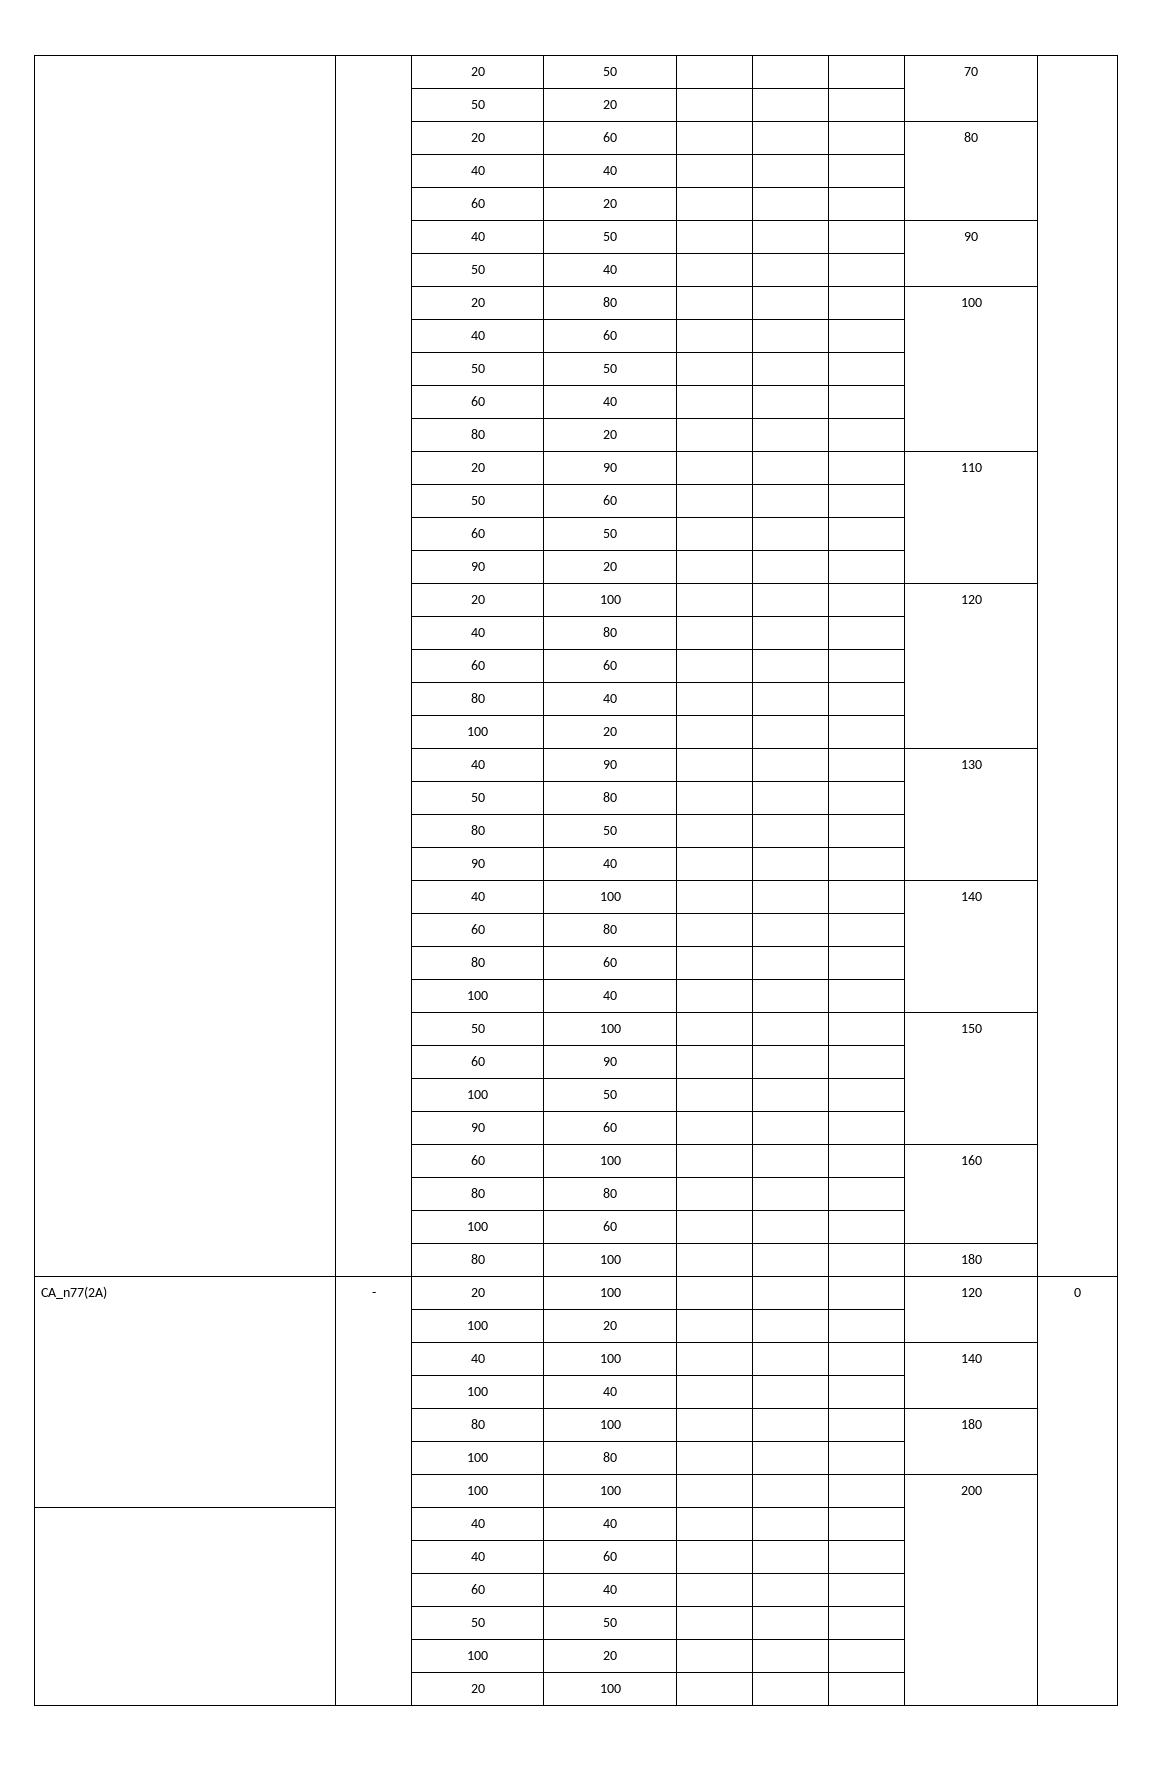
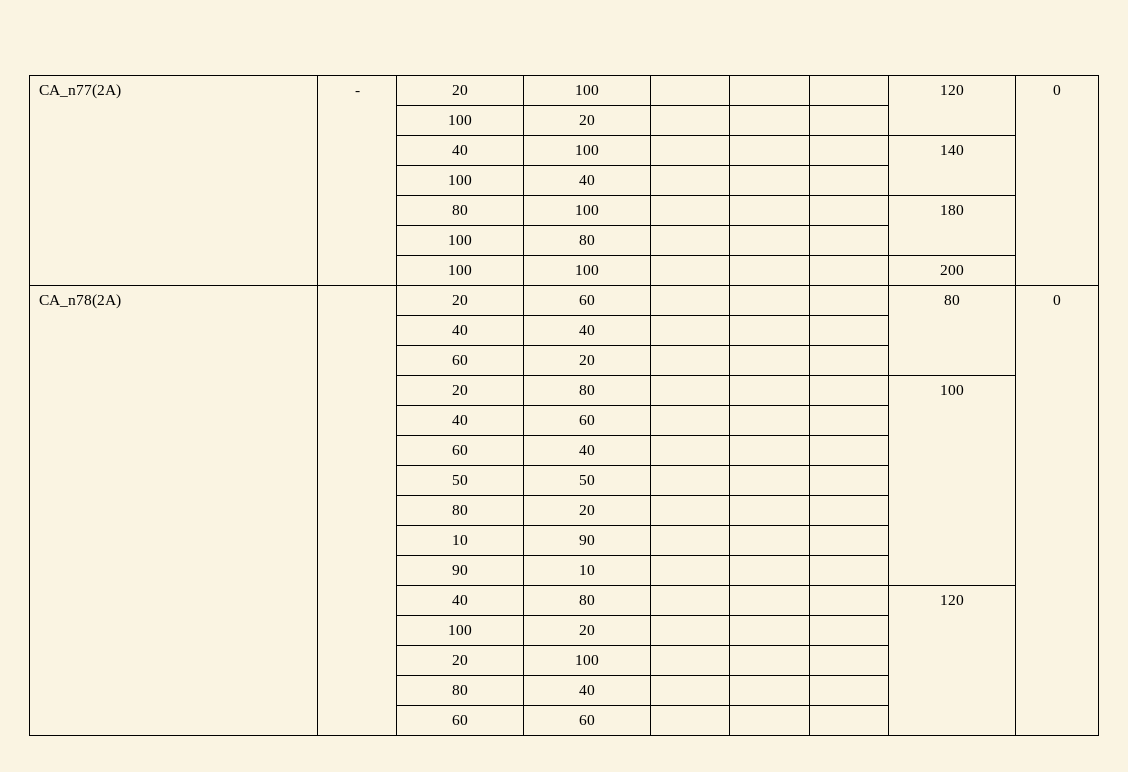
[470,67,485,76] [603,67,617,76] [964,67,978,76] [470,100,485,109] [603,100,617,109] [470,133,485,142] [603,132,617,142] [964,132,978,142] [470,166,485,175] [603,166,617,175] [470,198,485,208] [603,199,617,208] [470,232,485,241] [603,232,617,241] [964,232,978,241] [470,265,485,274] [603,265,617,274] [470,298,485,307] [603,297,617,307] [960,298,982,307] [470,331,485,340] [603,330,617,340] [470,364,485,373] [603,364,617,373] [470,396,485,406] [603,397,617,406] [470,429,485,439] [603,430,617,439] [470,463,485,472] [603,463,617,472] [960,463,982,472] [470,496,485,505] [603,495,617,505] [470,528,485,538] [603,529,617,538] [470,562,485,571] [603,562,617,571] [470,595,485,604] [599,595,621,604] [960,595,982,604] [470,628,485,637] [603,627,617,637] [470,660,485,670] [603,660,617,670] [470,693,485,703] [603,694,617,703] [467,727,488,736] [603,727,617,736] [470,760,485,769] [603,760,617,769] [960,760,982,769] [470,793,485,802] [603,792,617,802] [470,825,485,835] [603,826,617,835] [470,859,485,868] [603,859,617,868] [470,892,485,901] [599,892,621,901] [960,892,982,901] [470,924,485,934] [603,924,617,934] [470,957,485,967] [603,957,617,967] [467,991,488,1000] [603,991,617,1000] [470,1024,485,1033] [599,1024,621,1033] [960,1024,982,1033] [470,1056,485,1066] [603,1057,617,1066] [467,1090,488,1099] [603,1090,617,1099] [470,1123,485,1132] [603,1122,617,1132] [470,1155,485,1165] [599,1156,621,1165] [960,1155,982,1165] [470,1188,485,1198] [603,1188,617,1198] [467,1222,488,1231] [603,1221,617,1231] [470,1254,485,1264] [599,1255,621,1264] [960,1254,982,1264] | | 20 | 50 | | | | 70 | // | | 50 | 20 | | | | | // | | 20 | 60 | | | | 80 | // | | 40 | 40 | | | | | // | | 60 | 20 | | | | | // | | 40 | 50 | | | | 90 | // | | 50 | 40 | | | | | // | | 20 | 80 | | | | 100 | // | | 40 | 60 | | | | | // | | 50 | 50 | | | | | // | | 60 | 40 | | | | | // | | 80 | 20 | | | | | // | | 20 | 90 | | | | 110 | // | | 50 | 60 | | | | | // | | 60 | 50 | | | | | // | | 90 | 20 | | | | | // | | 20 | 100 | | | | 120 | // | | 40 | 80 | | | | | // | | 60 | 60 | | | | | // | | 80 | 40 | | | | | // | | 100 | 20 | | | | | // | | 40 | 90 | | | | 130 | // | | 50 | 80 | | | | | // | | 80 | 50 | | | | | // | | 90 | 40 | | | | | // | | 40 | 100 | | | | 140 | // | | 60 | 80 | | | | | // | | 80 | 60 | | | | | // | | 100 | 40 | | | | | // | | 50 | 100 | | | | 150 | // | | 60 | 90 | | | | | // | | 100 | 50 | | | | | // | | 90 | 60 | | | | | // | | 60 | 100 | | | | 160 | // | | 80 | 80 | | | | | // | | 100 | 60 | | | | | // | | 80 | 100 | | | | 180 | // -> (39, 91) none
[470,1519,485,1528] [603,1519,617,1528] | | 40 | 40 | | | | -> [39,294,122,309] [452,295,468,305] [579,295,595,305] [944,295,960,305] [1053,295,1061,305] [452,325,468,335] [579,325,595,335] [452,355,468,365] [579,355,595,365] [452,385,468,395] [579,385,595,395] [940,385,964,395] CA_n78(2A) | | 20 | 60 | | | | 80 | 0 // | | 40 | 40 | | | | | // | | 60 | 20 | | | | | // | | 20 | 80 | | | | 100
(617, 1622) none -> [452,505,468,515] [579,505,595,515] [452,535,468,545] [579,535,595,545] [452,565,468,575] [579,565,595,575] [452,595,468,605] [579,595,595,605] [940,595,964,605] // | | 80 | 20 | | | | | // | | 10 | 90 | | | | | // | | 90 | 10 | | | | | // | | 40 | 80 | | | | 120 |
(621, 1688) none -> [452,685,468,695] [579,685,595,695] [452,715,468,725] [579,715,595,725] // | | 80 | 40 | | | | | // | | 60 | 60 | | | | |

